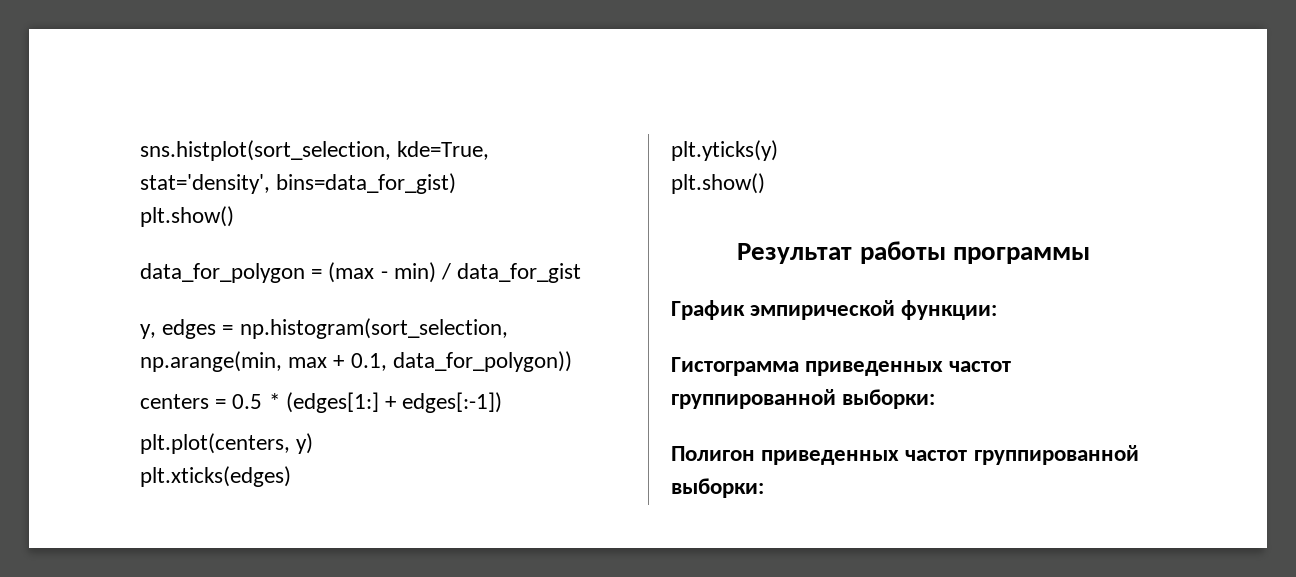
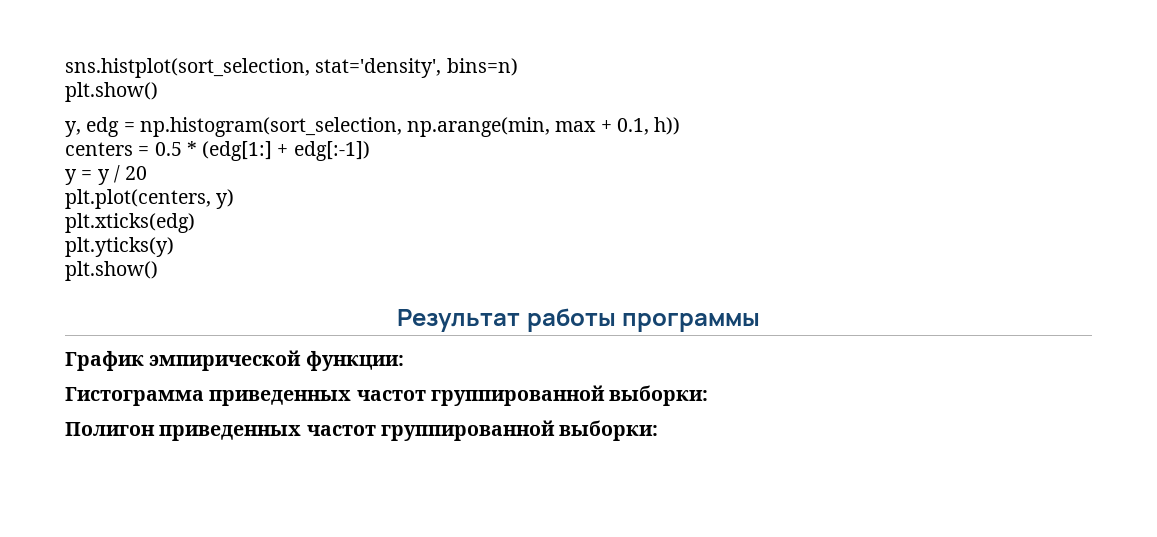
[397,141,490,160] [140,173,457,194] [140,206,234,227] [140,262,582,283] kde=True, stat='density', bins=data_for_gist) // plt.show() // data_for_polygon = (max - min) / data_for_gist -> [315,58,518,78] [65,82,158,102] stat='density', bins=n) // plt.show()
[162,319,217,339] edges -> [86,117,120,137] edg
[392,351,572,372] data_for_polygon)) -> [654,117,681,135] h))
[285,392,503,413] (edges[1:] + edges[:-1]) -> [202,141,370,161] [65,165,148,185] (edg[1:] + edg[:-1]) // y = y / 20
[140,466,291,487] plt.xticks(edges) -> [65,213,195,233] plt.xticks(edg)

